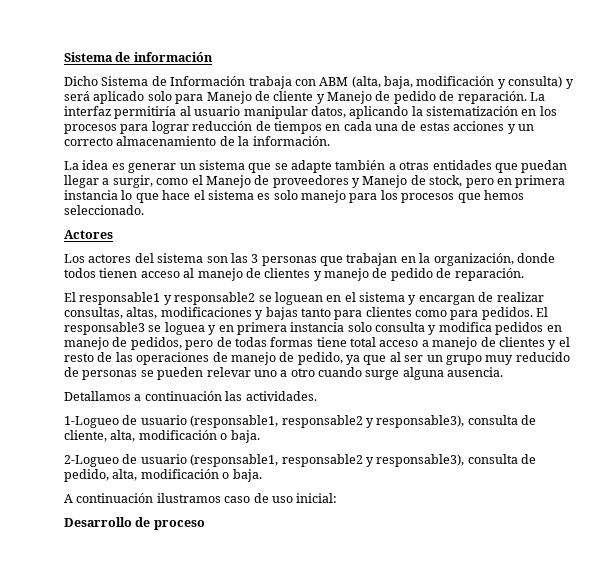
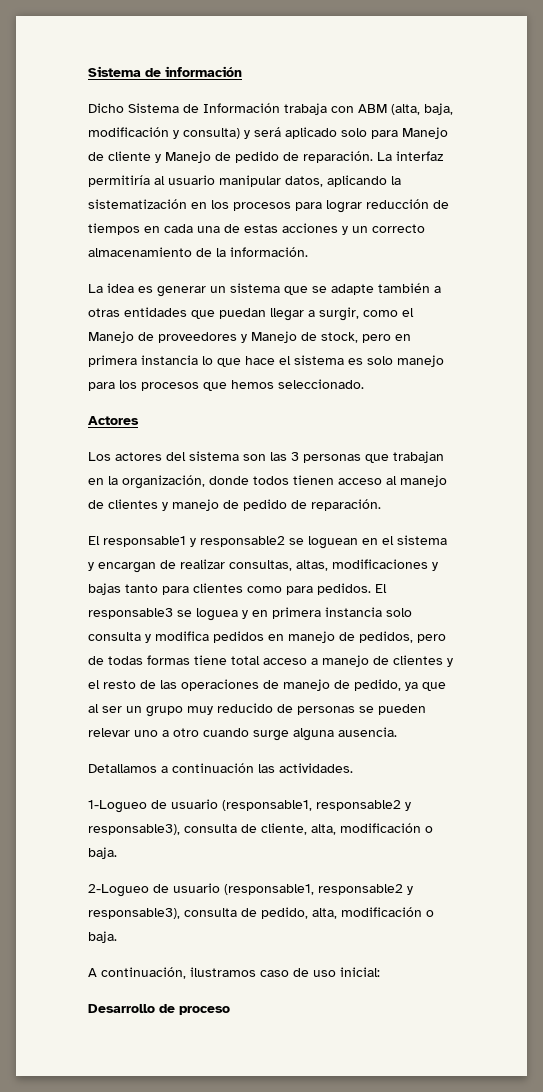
[76,493,154,503] continuación -> [101,967,186,979] continuación,

